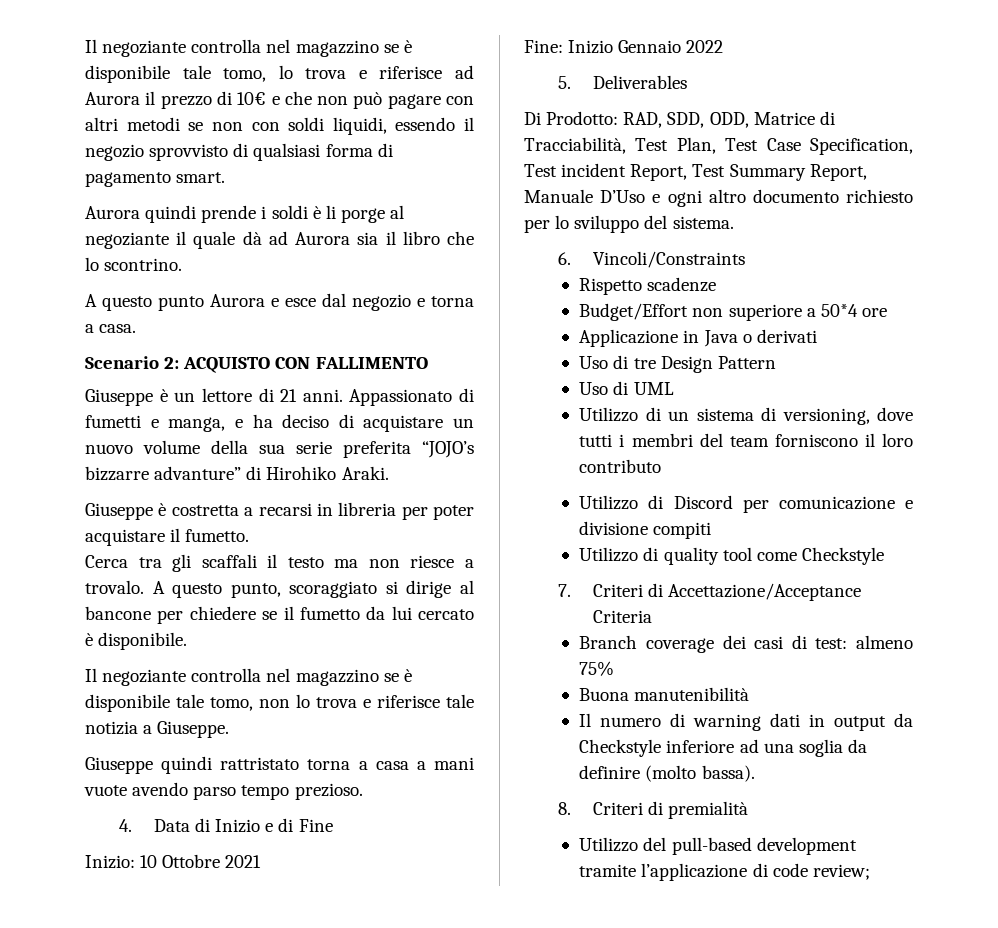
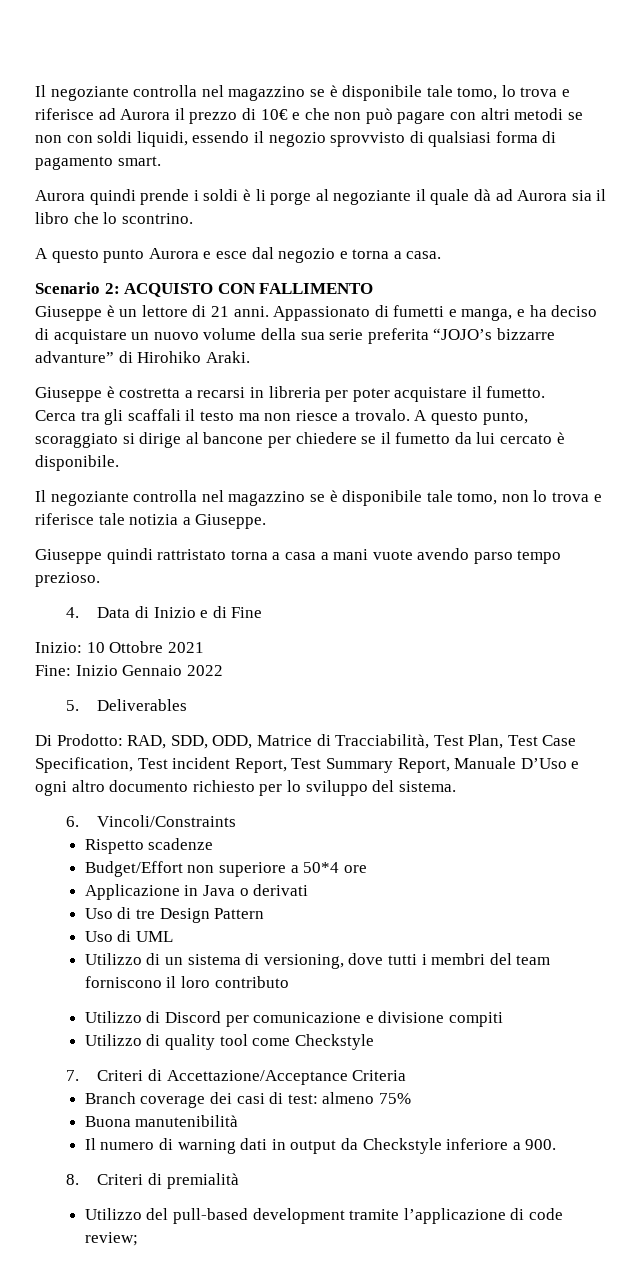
[739,739,867,757] [579,765,755,782] ad una soglia da definire (molto bassa). -> [512,1139,557,1150] a 900.

